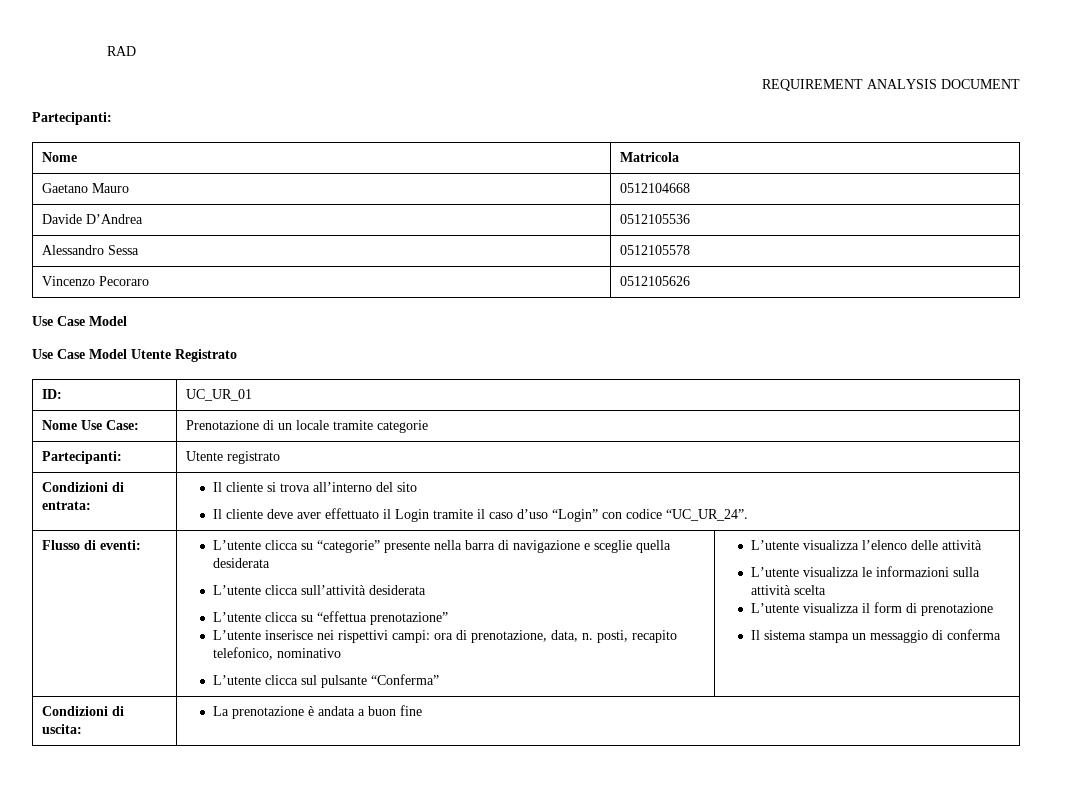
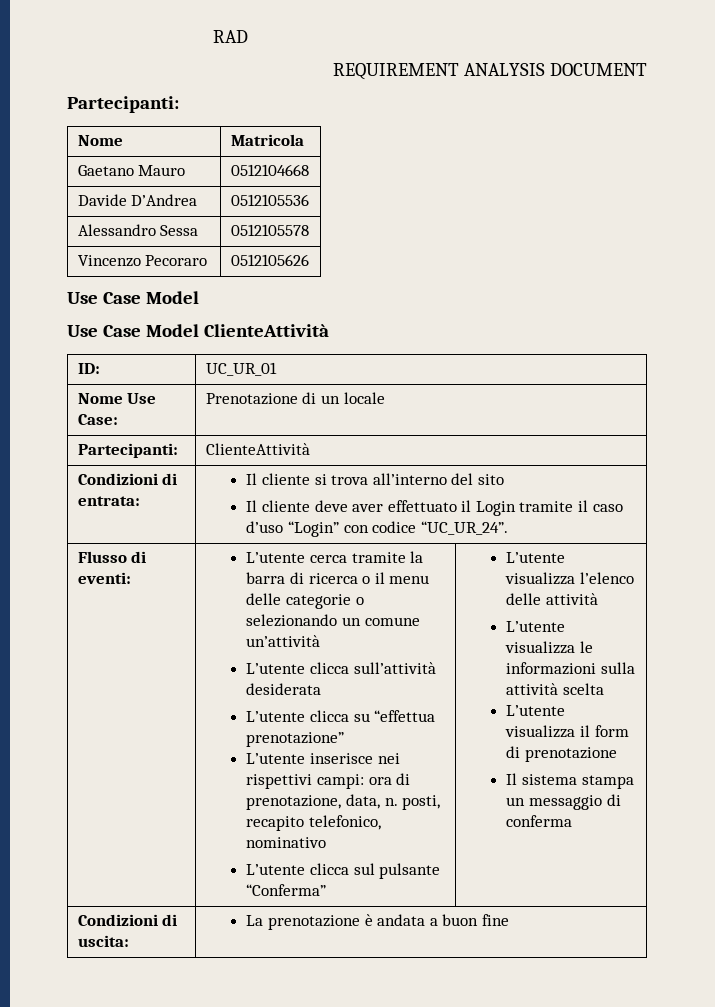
[131,349,237,362] Utente Registrato -> [204,324,330,337] ClienteAttività
[333,420,429,433] tramite categorie -> (385, 398) none
[186,451,281,464] Utente registrato -> [205,443,310,455] ClienteAttività
[264,540,671,553] [212,558,270,568] clicca su “categorie” presente nella barra di navigazione e sceglie quella desiderata -> [309,551,424,563] [246,572,430,584] [246,593,364,609] [246,614,420,627] [246,635,321,647] cerca tramite la barra di ricerca o il menu delle categorie o selezionando un comune un’attività

